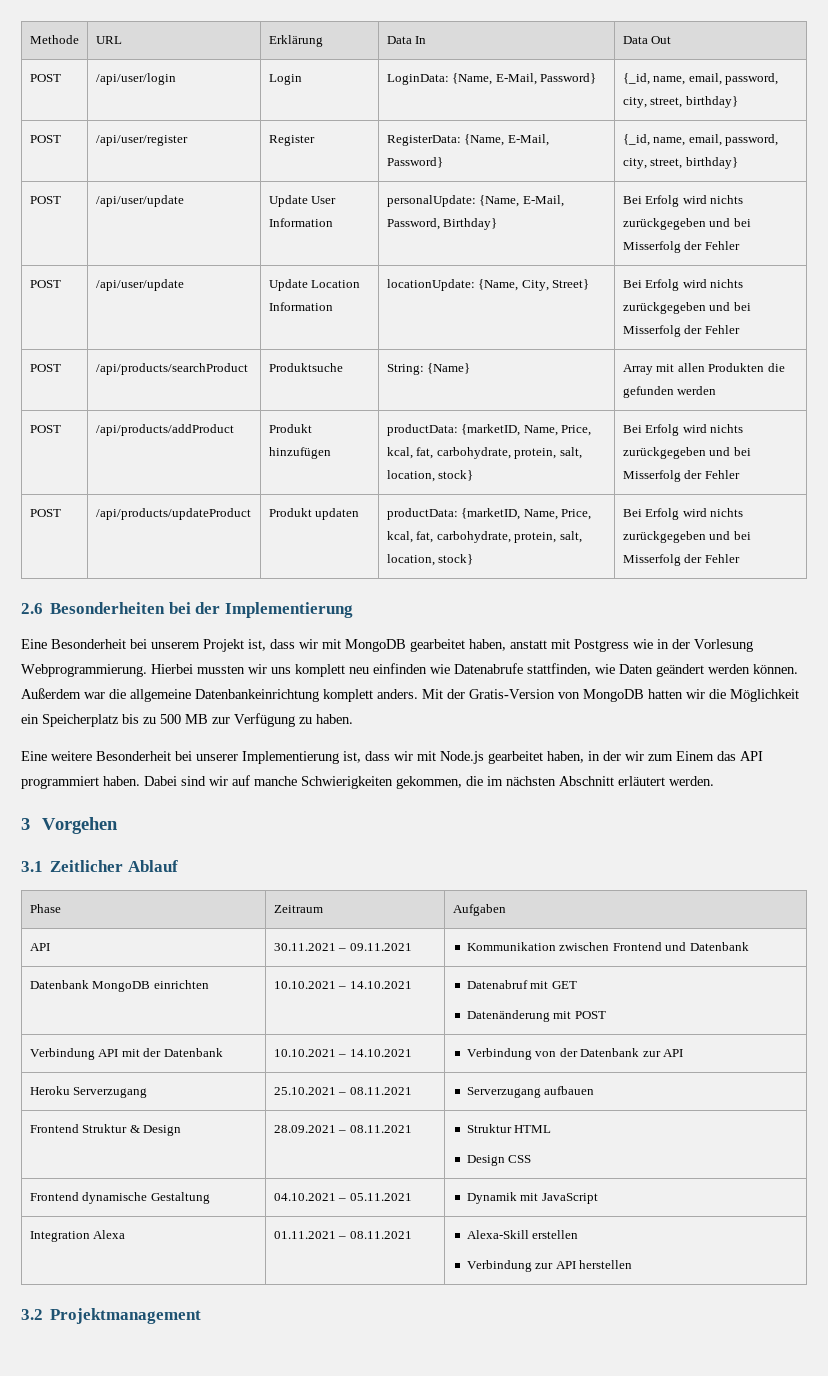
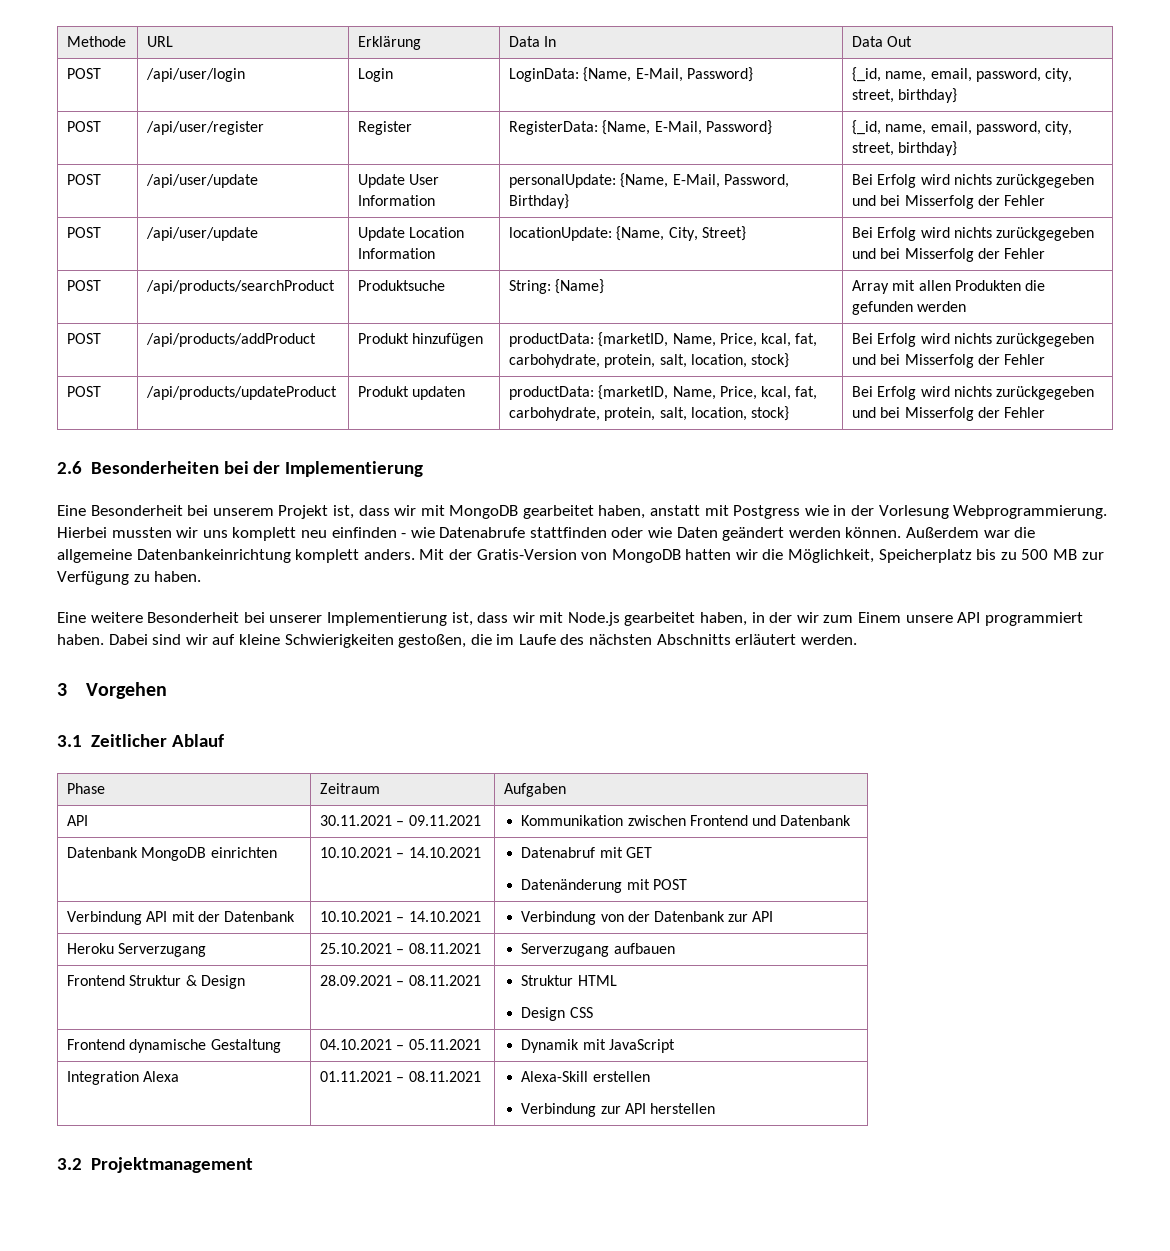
(427, 668) none -> [401,533,407,538] -
[527,663,591,676] stattfinden, -> [529,527,644,538] stattfinden oder
[730,689,799,702] [21,714,39,724] Möglichkeit ein -> [788,549,875,563] Möglichkeit,
[717,751,736,761] das -> [905,615,953,623] unsere
[254,776,614,789] manche Schwierigkeiten gekommen, die im nächsten Abschnitt -> [238,634,731,648] kleine Schwierigkeiten gestoßen, die im Laufe des nächsten Abschnitts

